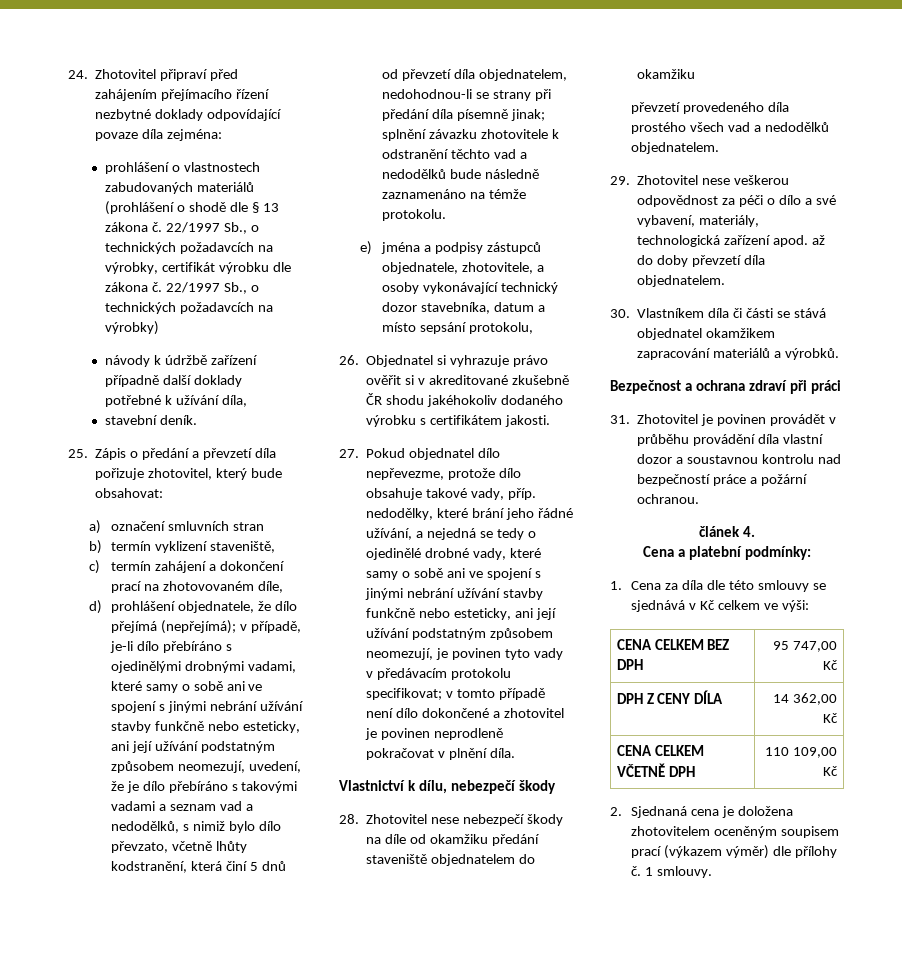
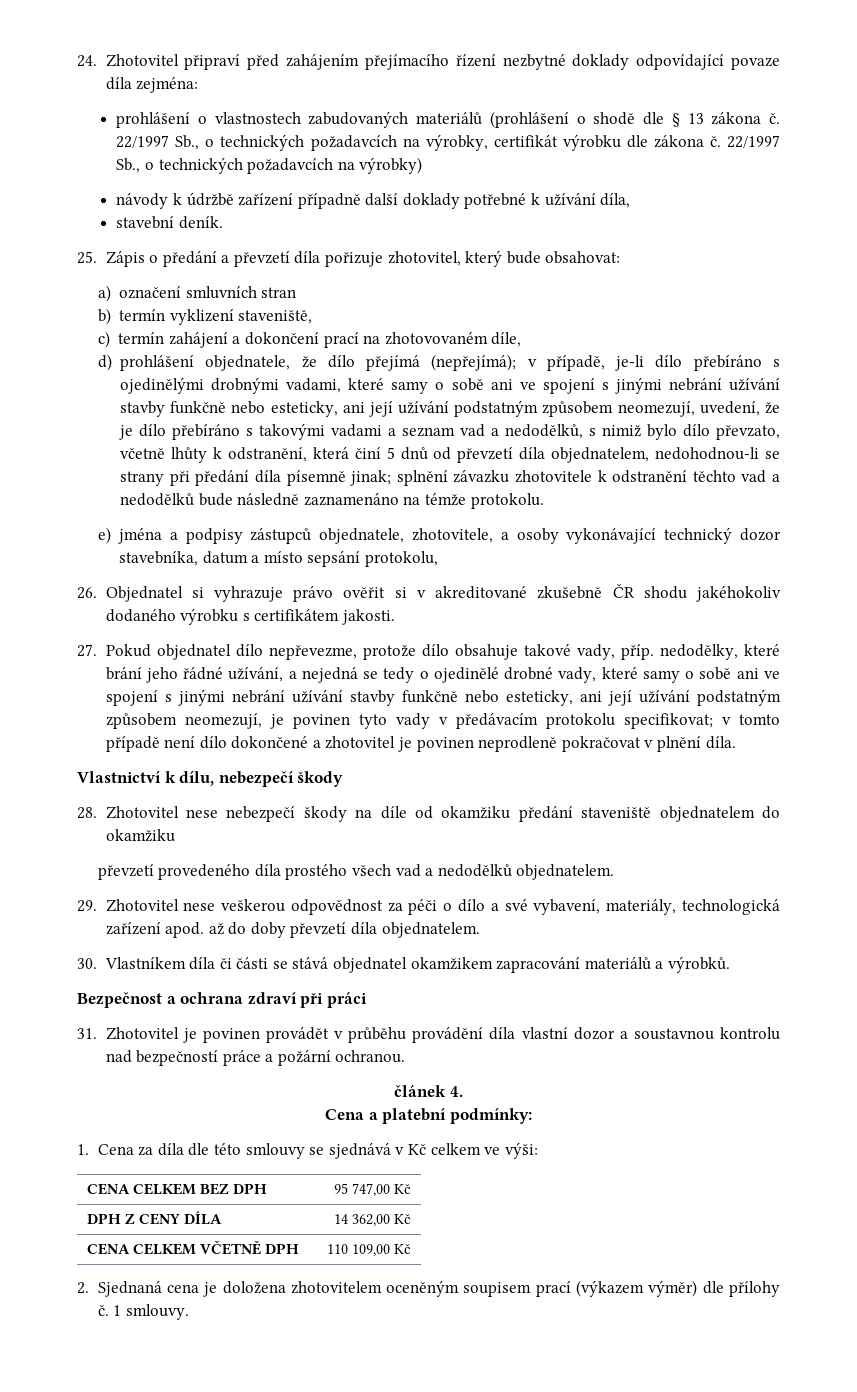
[110,861,187,873] kodstranění, -> [212,447,307,462] k odstranění,

